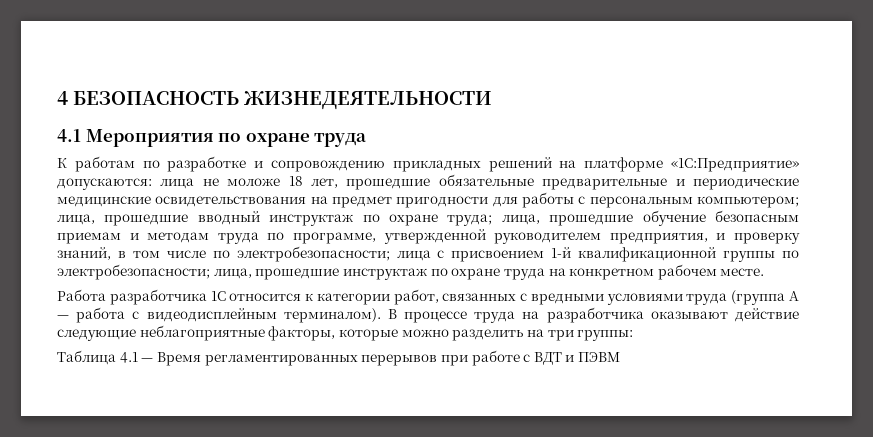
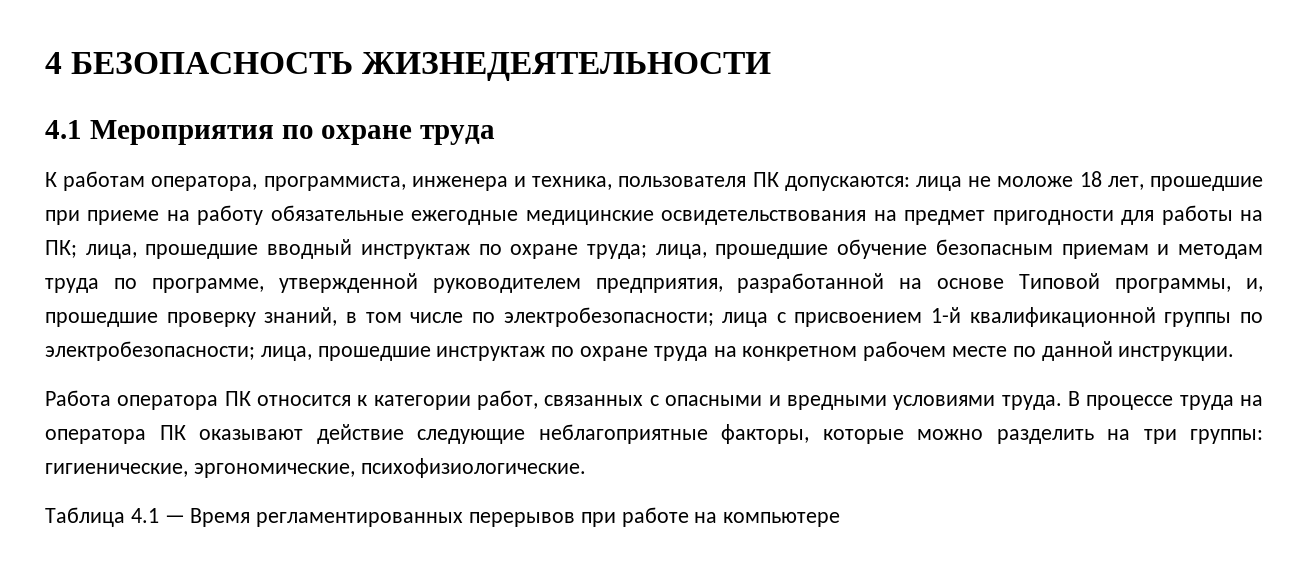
[142,156,799,172] по разработке и сопровождению прикладных решений на платформе «1С:Предприятие» -> [151,172,779,191] оператора, программиста, инженера и техника, пользователя ПК
[438,174,799,190] обязательные предварительные и периодические -> [45,205,519,225] при приеме на работу обязательные ежегодные
[578,196,800,208] с персональным компьютером; -> [1239,210,1263,221] [45,240,77,258] на ПК;
[716,233,726,240] и -> [737,273,1263,293] [45,312,158,327] разработанной на основе Типовой программы, и, прошедшие
[720,268,765,276] месте. -> [952,341,1235,361] месте по данной инструкции.
[109,289,226,305] разработчика 1С -> [117,391,251,410] оператора ПК
[530,290,799,305] [57,307,381,323] вредными условиями труда (группа А — работа с видеодисплейным терминалом). -> [665,395,1062,410] опасными и вредными условиями труда.
[546,307,644,323] разработчика -> [45,425,186,444] оператора ПК
(634, 335) none -> [45,458,586,478] гигиенические, эргономические, психофизиологические.
[523,352,621,365] с ВДТ и ПЭВМ -> [694,512,841,527] на компьютере

